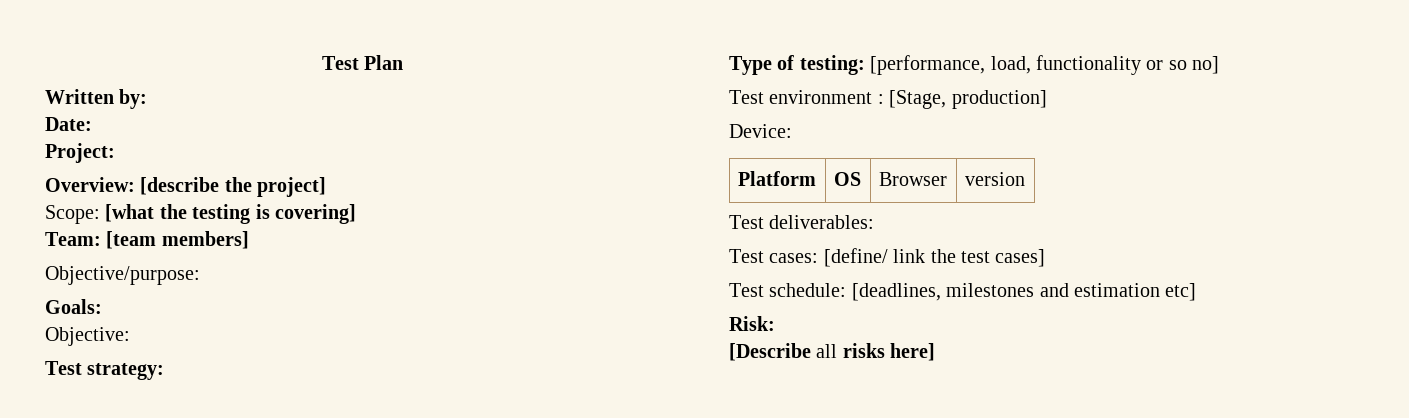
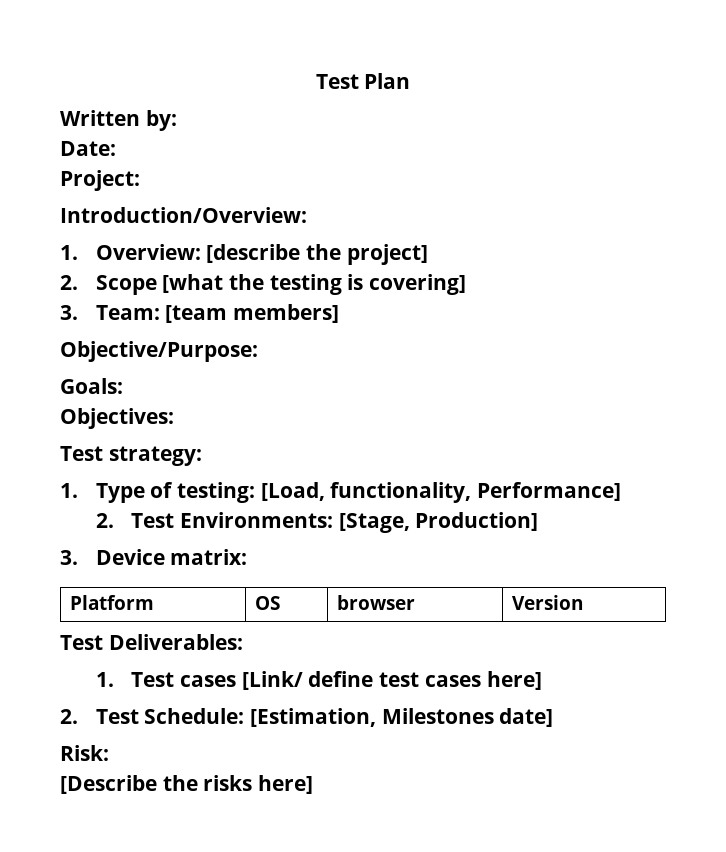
(115, 153) none -> [60,207,307,223] [60,245,78,260] Introduction/Overview: // 1.
[45,205,100,224] Scope: -> [60,275,157,295] 2. Scope
(356, 214) none -> [60,305,78,320] 3.
[45,266,200,285] Objective/purpose: -> [60,341,258,362] Objective/Purpose:
[45,327,130,346] Objective: -> [60,408,174,429] Objectives:
(165, 371) none -> [60,483,78,498] 1.
[870,55,1220,75] [729,90,1047,109] [729,124,792,138] [performance, load, functionality or so no] // Test environment : [Stage, production] // Device: -> [260,482,622,503] [95,512,539,533] [60,549,248,565] [Load, functionality, Performance] // 2. Test Environments: [Stage, Production] // 3. Device matrix:
[878,172,947,186] [964,172,1025,186] [729,215,875,229] [729,248,1046,267] [729,283,1197,301] Browser | version // Test deliverables: // Test cases: [define/ link the test cases] // Test schedule: [deadlines, milestones and estimation etc] -> [337,595,416,610] [512,595,584,610] [60,634,243,650] [95,671,542,690] [60,708,554,727] browser | Version // Test Deliverables: // 1. Test cases [Link/ define test cases here] // 2. Test Schedule: [Estimation, Milestones date]
[816,344,838,358] all -> [162,775,198,791] the

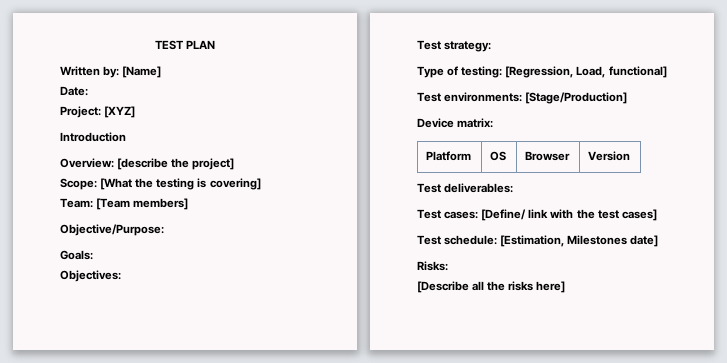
[315,73,411,89] Test Plan -> [154,40,216,50] TEST PLAN
(177, 120) none -> [122,66,162,78] [Name]
[60,207,307,223] [60,245,78,260] // Introduction/Overview: // 1. -> [104,106,136,118] [60,132,126,142] [XYZ] // Introduction //
[60,274,224,295] 2. Scope [what -> [60,178,133,190] Scope: [What
[60,305,228,323] 3. Team: [team -> [60,198,131,210] Team: [Team
[60,483,78,498] 1. -> (492, 46) none
[260,482,622,503] [95,512,539,533] [60,550,78,565] [Load, functionality, Performance] // 2. Test Environments: [Stage, Production] // 3. -> [505,66,667,78] [417,92,628,104] [Regression, Load, functional] // Test environments: [Stage/Production] //
[337,595,416,610] browser -> [525,151,571,161] Browser
[108,634,243,650] [95,671,542,690] [60,708,245,724] Deliverables: // 1. Test cases [Link/ define test cases here] // 2. Test Schedule: -> [444,183,514,193] [417,209,657,221] [417,235,498,245] deliverables: // Test cases: [Define/ link with the test cases] // Test schedule:
[60,745,109,761] Risk: -> [417,261,448,271] Risks:
(157, 784) none -> [472,281,485,291] all

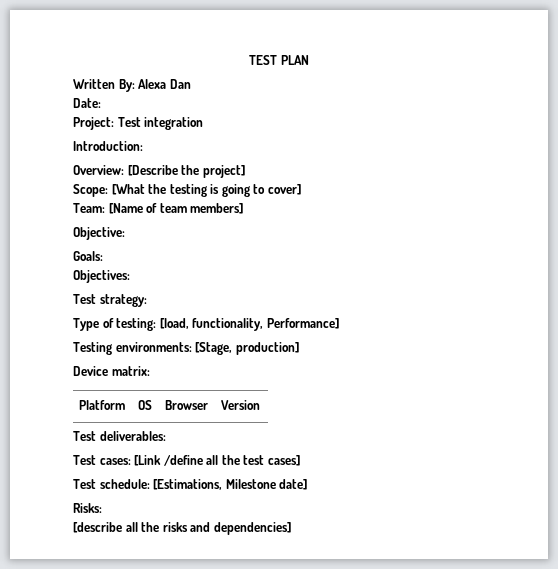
[103,66,162,78] by: [Name] -> [118,79,191,92] By: Alexa Dan
[104,106,136,118] [60,132,126,142] [XYZ] // Introduction -> [117,117,204,130] [73,141,143,151] Test integration // Introduction:
[117,158,169,170] [describe -> [127,165,178,176] [Describe
[209,178,261,190] [60,198,131,210] covering] // Team: [Team -> [221,184,301,197] [73,203,187,214] going to cover] // Team: [Name of team
[60,224,164,236] Objective/Purpose: -> [73,227,125,240] Objective:
[505,66,667,78] [417,92,628,104] [Regression, Load, functional] // Test environments: [Stage/Production] -> [159,318,339,331] [73,342,299,355] [load, functionality, Performance] // Testing environments: [Stage, production]
[481,209,574,221] [Define/ link with -> [134,455,219,466] [Link /define all
[500,235,628,247] [Estimation, Milestones -> [153,479,276,490] [Estimations, Milestone
[417,281,469,293] [Describe -> [73,522,122,533] [describe
[536,281,566,293] here] -> [190,522,291,535] and dependencies]

